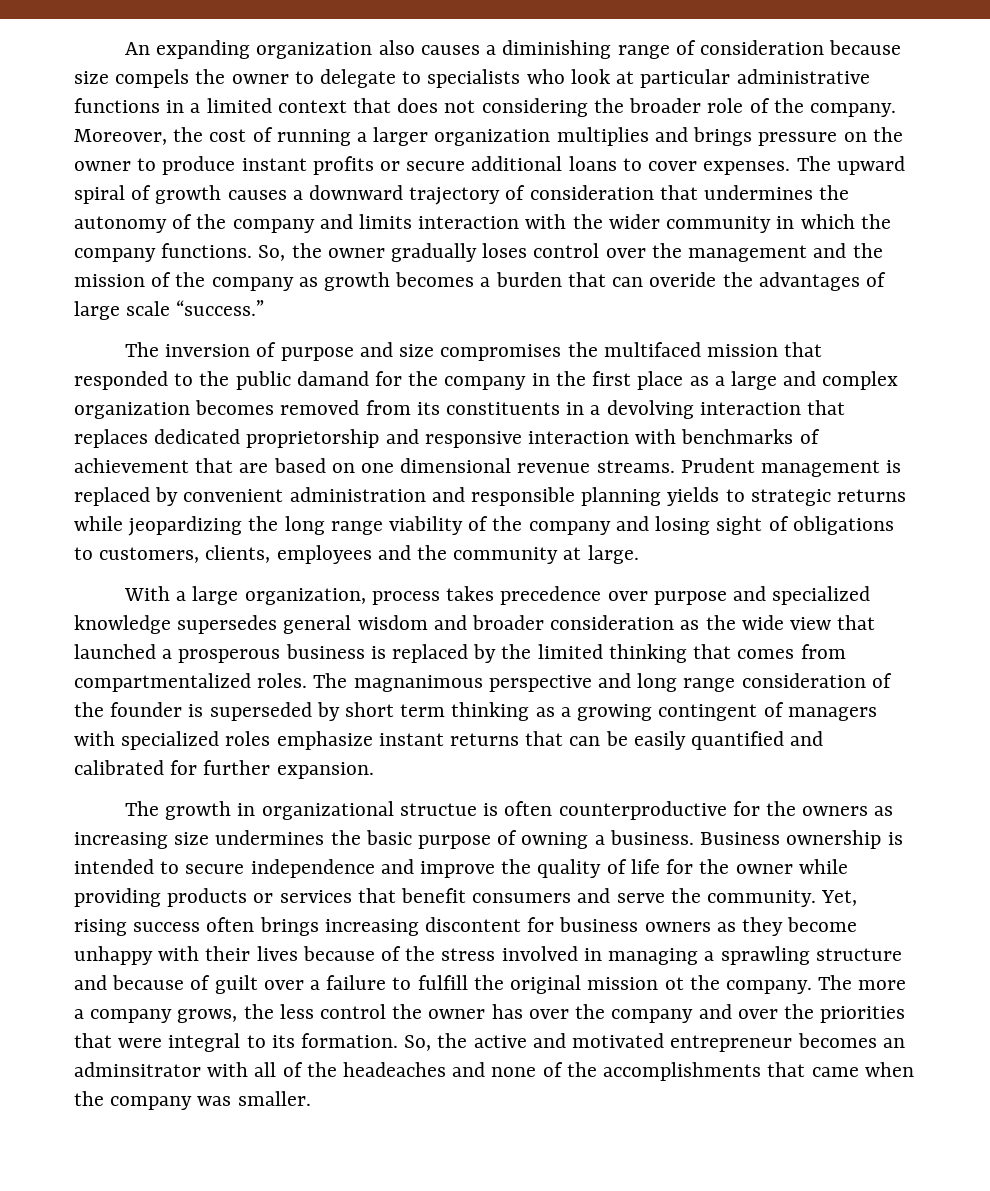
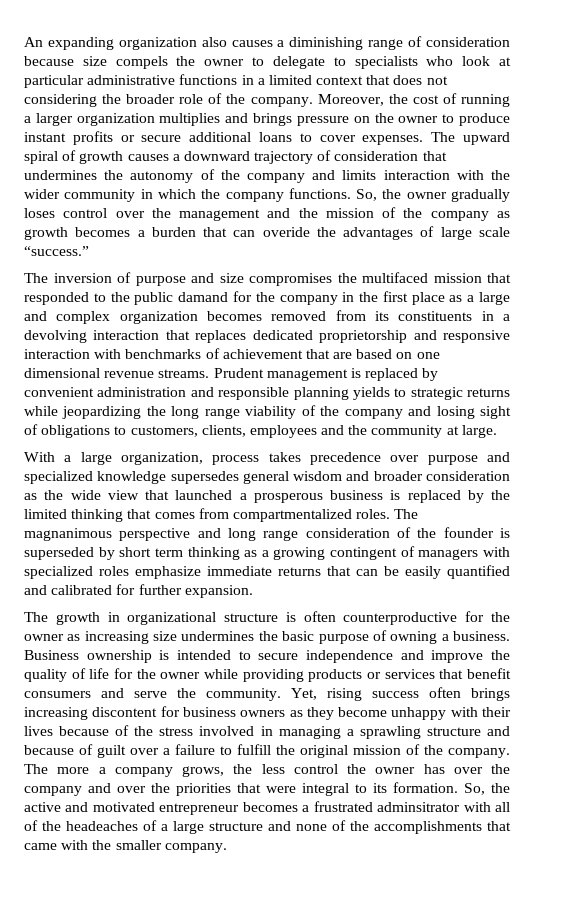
[378,733,444,746] instant -> [207,566,272,576] immediate
[399,803,477,816] structue -> [224,613,279,622] structure
[802,806,869,816] owners -> [24,634,64,641] owner
[664,977,684,990] ot -> [406,744,420,755] of
[882,1038,905,1048] an -> [302,801,373,812] a frustrated
(447, 1069) none -> [143,820,263,834] of a large structure
[864,1062,914,1077] [74,1091,311,1110] when the company was smaller. -> [61,840,227,853] with the smaller company.

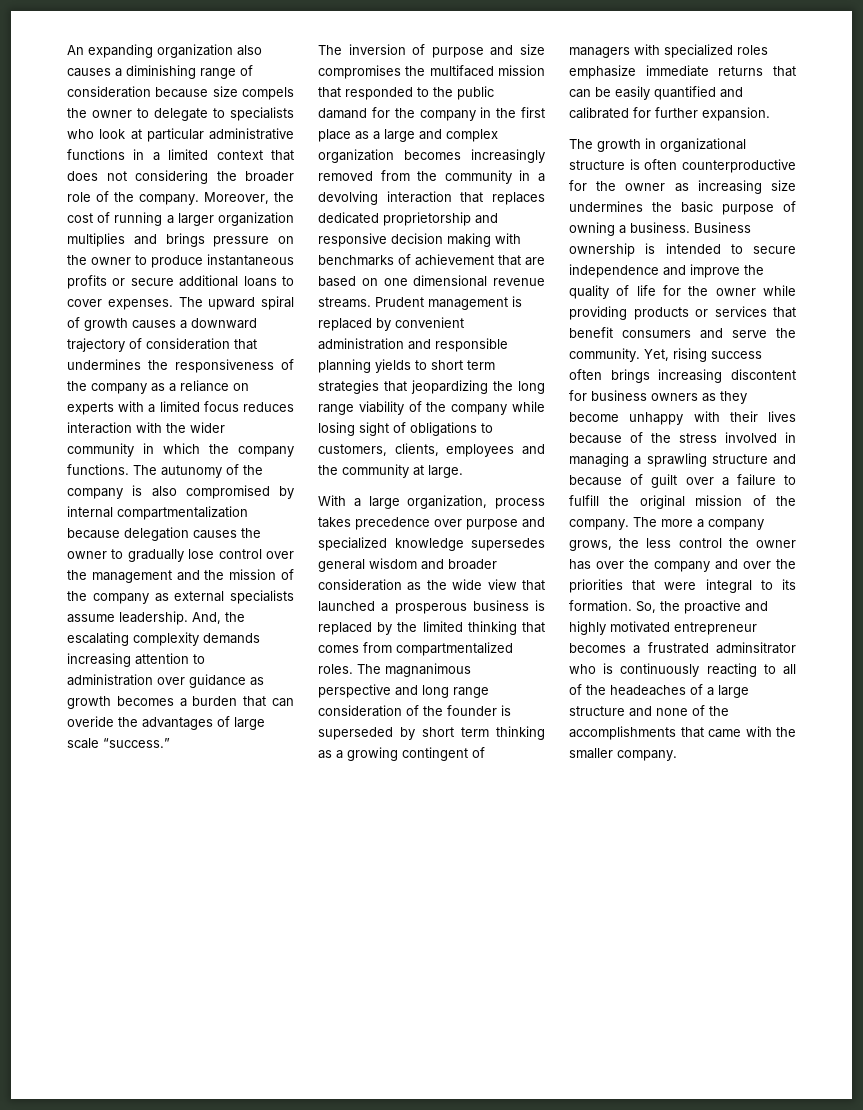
[24,132,66,142] instant -> [207,254,294,266] instantaneous
[130,169,377,183] autonomy of the company and limits -> [175,359,294,373] [67,380,249,394] [67,401,294,415] responsiveness of the company as a reliance on experts with a limited focus reduces
[356,189,511,202] [24,208,55,218] So, the owner gradually loses -> [133,464,263,478] [67,485,294,499] [67,506,248,520] [67,527,261,541] [67,549,215,562] The autunomy of the company is also compromised by internal compartmentalization because delegation causes the owner to gradually lose
(510, 214) none -> [174,590,294,604] [67,611,245,625] [67,632,260,646] [67,653,205,667] [67,674,264,688] external specialists assume leadership. And, the escalating complexity demands increasing attention to administration over guidance as
(262, 316) none -> [471,149,545,163] increasingly
[375,311,473,321] its constituents -> [417,170,512,184] the community
[24,349,90,359] interaction -> [391,233,491,247] decision making
[410,387,510,400] [24,406,58,416] strategic returns while -> [431,360,495,370] [318,380,407,394] short term strategies that
[408,406,432,416] and -> [512,401,545,412] while
[24,802,89,812] active and -> [684,600,768,614] [569,621,606,635] proactive and highly
[463,802,491,812] with -> [569,663,776,677] who is continuously reacting to

